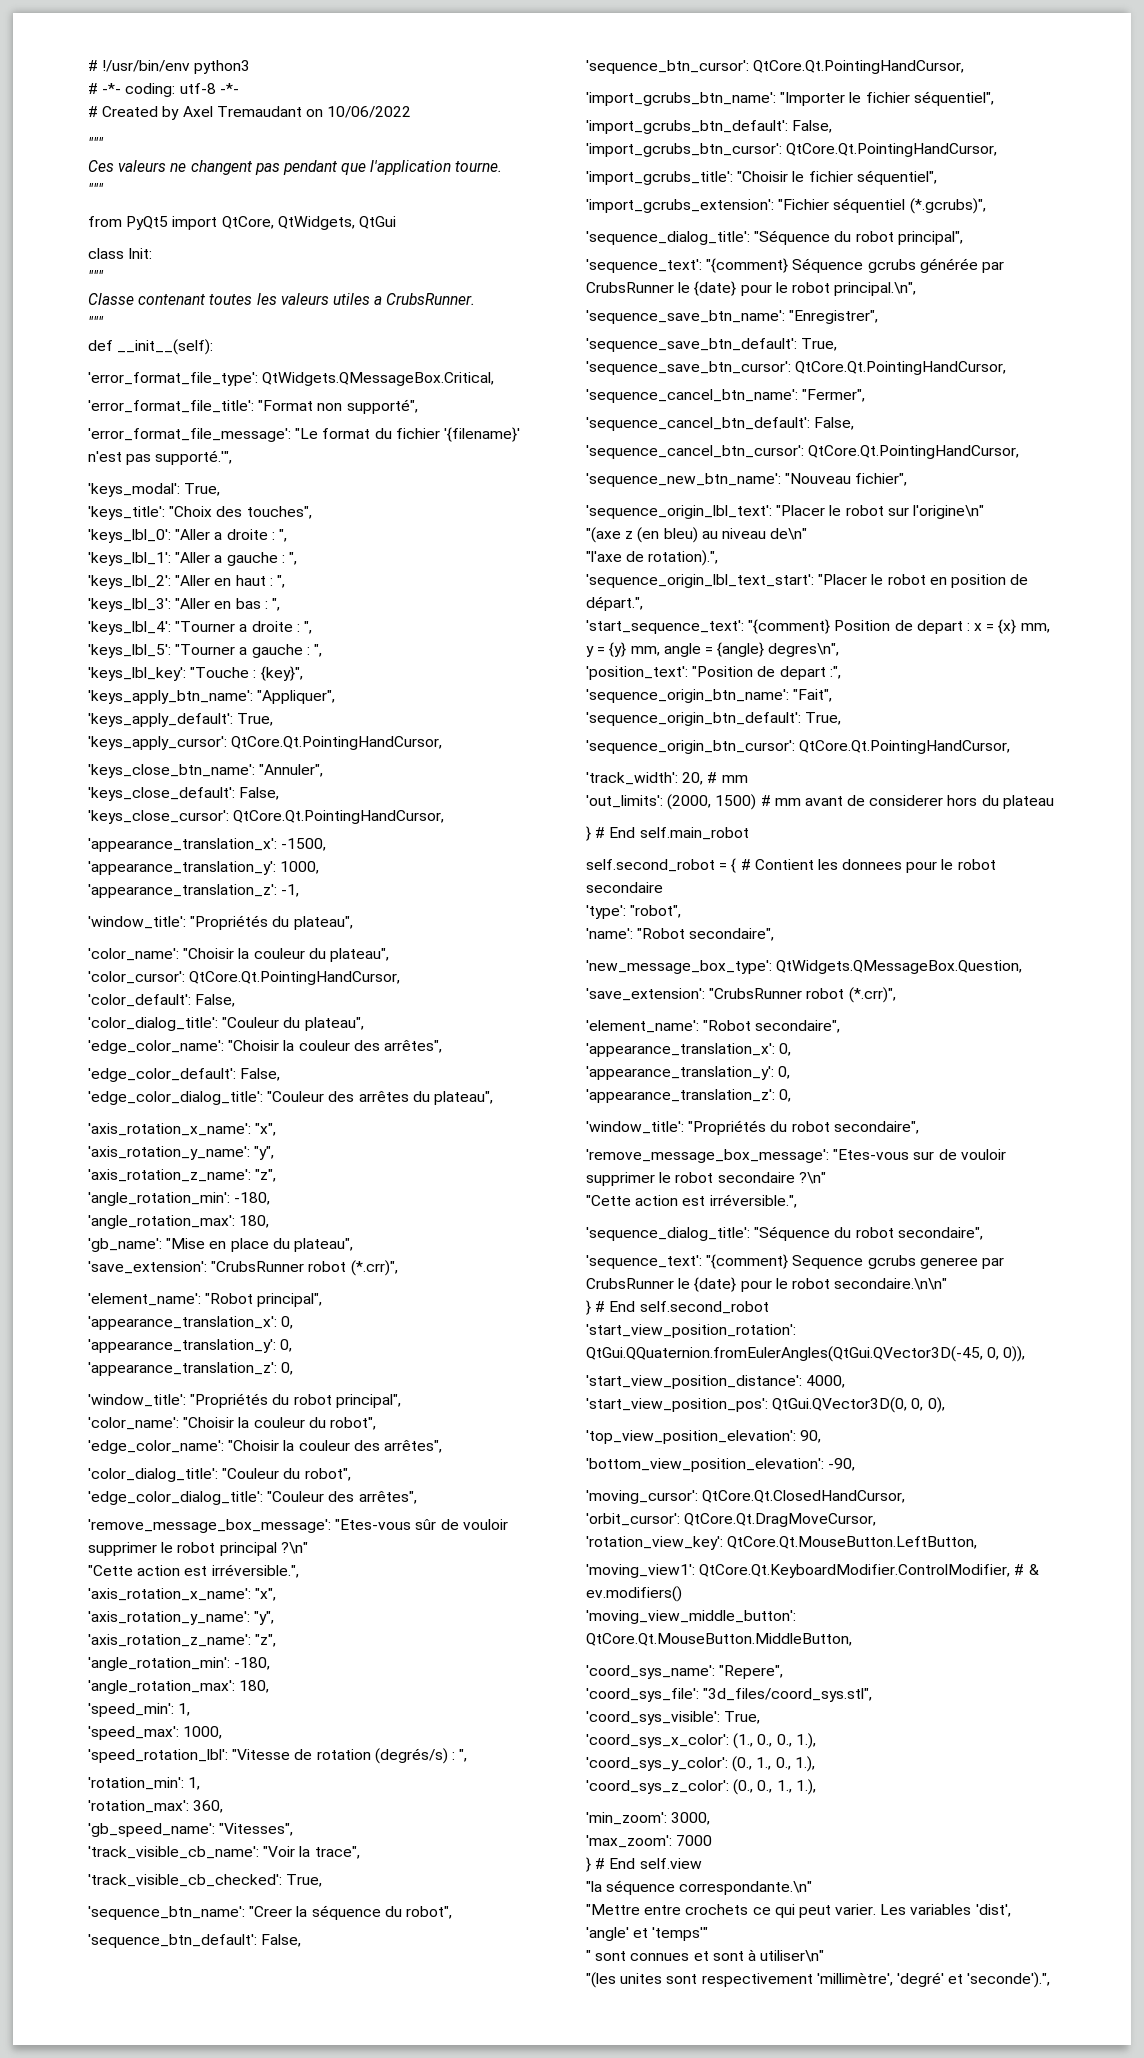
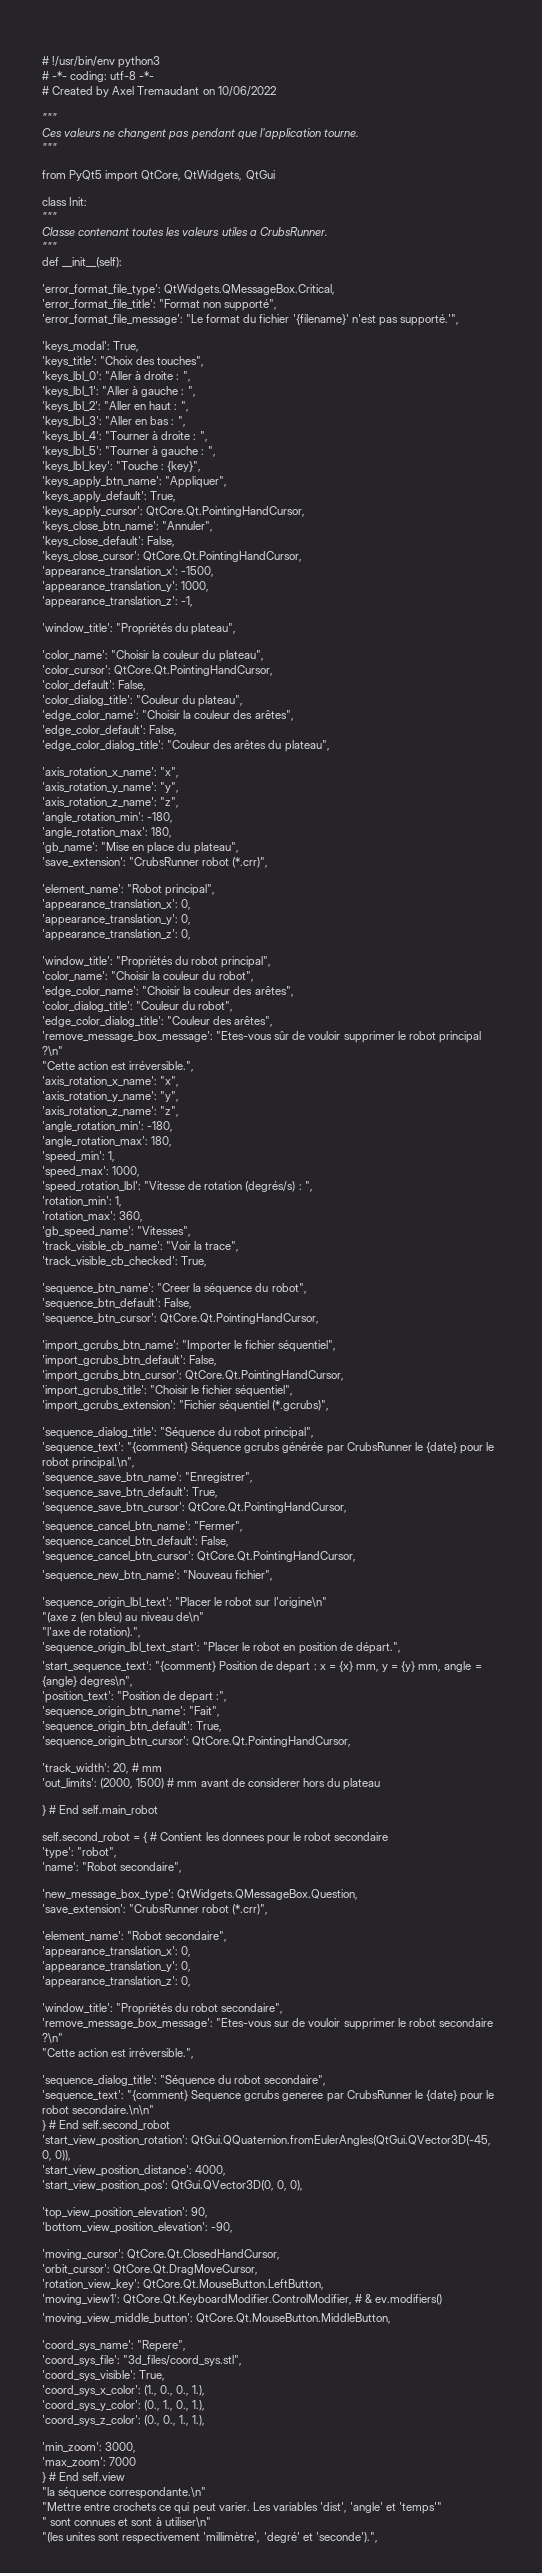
[214,532,223,540] a -> [135,371,142,380] à
[214,555,223,563] a -> [132,386,139,395] à
[239,624,248,632] a -> [152,431,159,440] à
[239,647,248,655] a -> [152,446,159,455] à
[383,1040,442,1053] arrêtes", -> [254,710,294,721] arêtes",
[358,1091,409,1102] arrêtes -> [234,740,267,749] arêtes
[383,1440,442,1453] arrêtes", -> [254,986,294,997] arêtes",
[358,1491,417,1504] arrêtes", -> [234,1016,274,1027] arêtes",

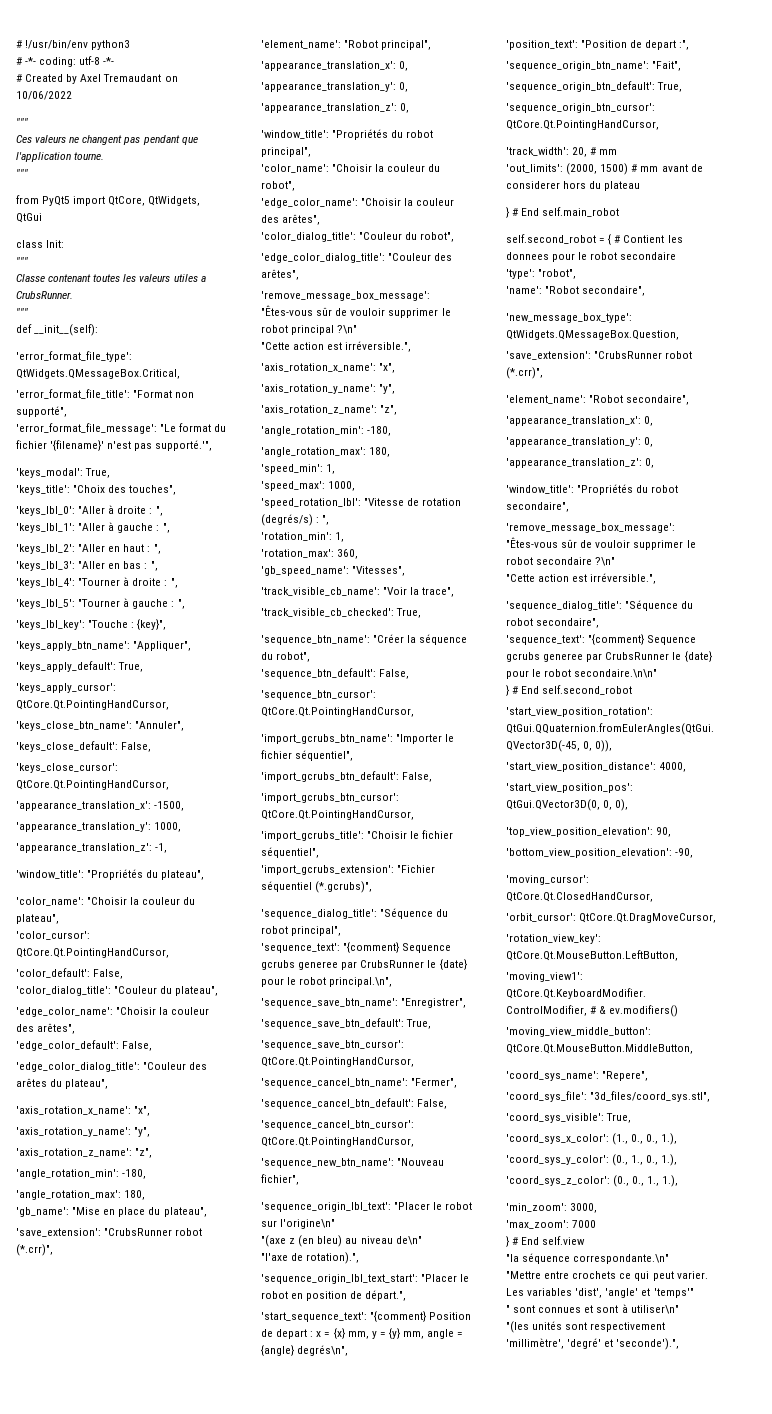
[216,1031,273,1040] "Etes-vous -> [261,305,313,316] "Êtes-vous
[157,1283,191,1292] "Creer -> [373,634,405,643] "Créer
[191,1442,324,1454] Séquence gcrubs générée -> [402,943,452,953] [261,960,339,970] Sequence gcrubs generee
[80,1676,134,1687] degres\n", -> [297,1345,349,1356] degrés\n",
[216,2018,290,2027] "Etes-vous sur -> [506,537,578,548] "Êtes-vous sûr
[66,2532,97,2541] unites -> [532,1321,563,1330] unités

